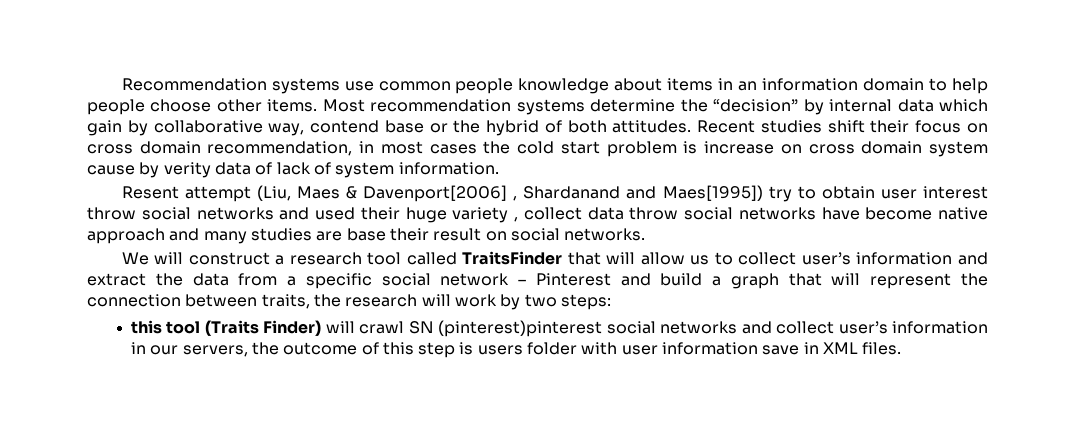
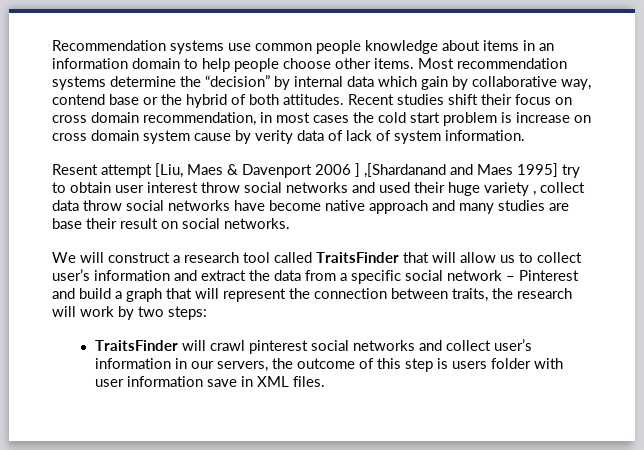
[256,185,291,201] (Liu, -> [155,163,183,178] [Liu,
[363,185,763,202] Davenport[2006] , Shardanand and Maes[1995]) -> [242,163,558,178] Davenport 2006 ] ,[Shardanand and Maes 1995]
[130,320,603,337] this tool (Traits Finder) will crawl SN (pinterest)pinterest -> [94,340,308,354] TraitsFinder will crawl pinterest

